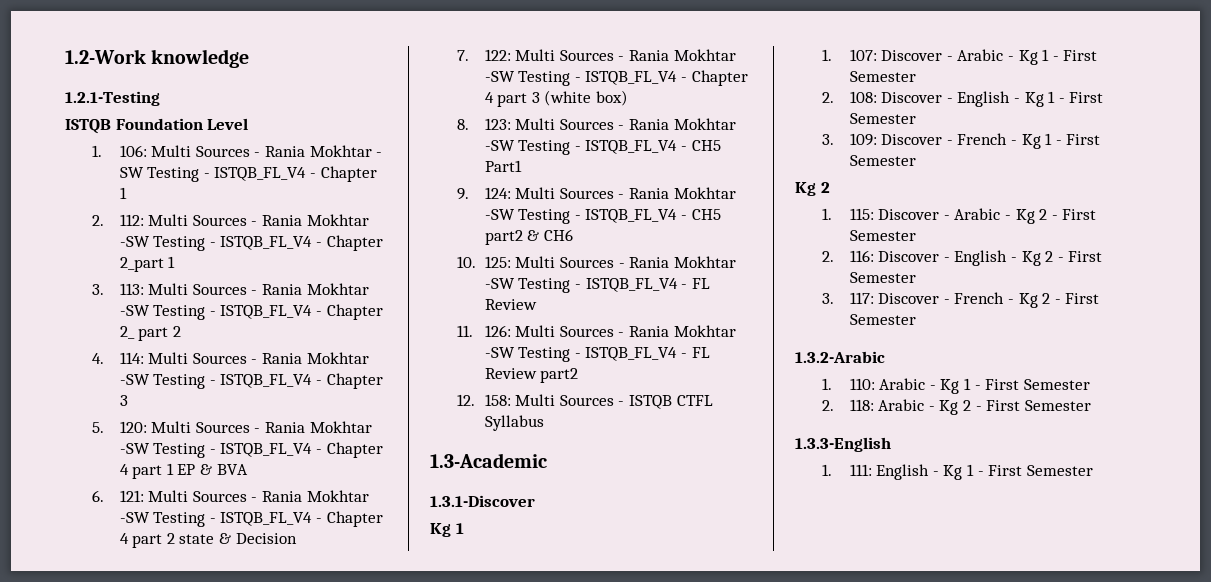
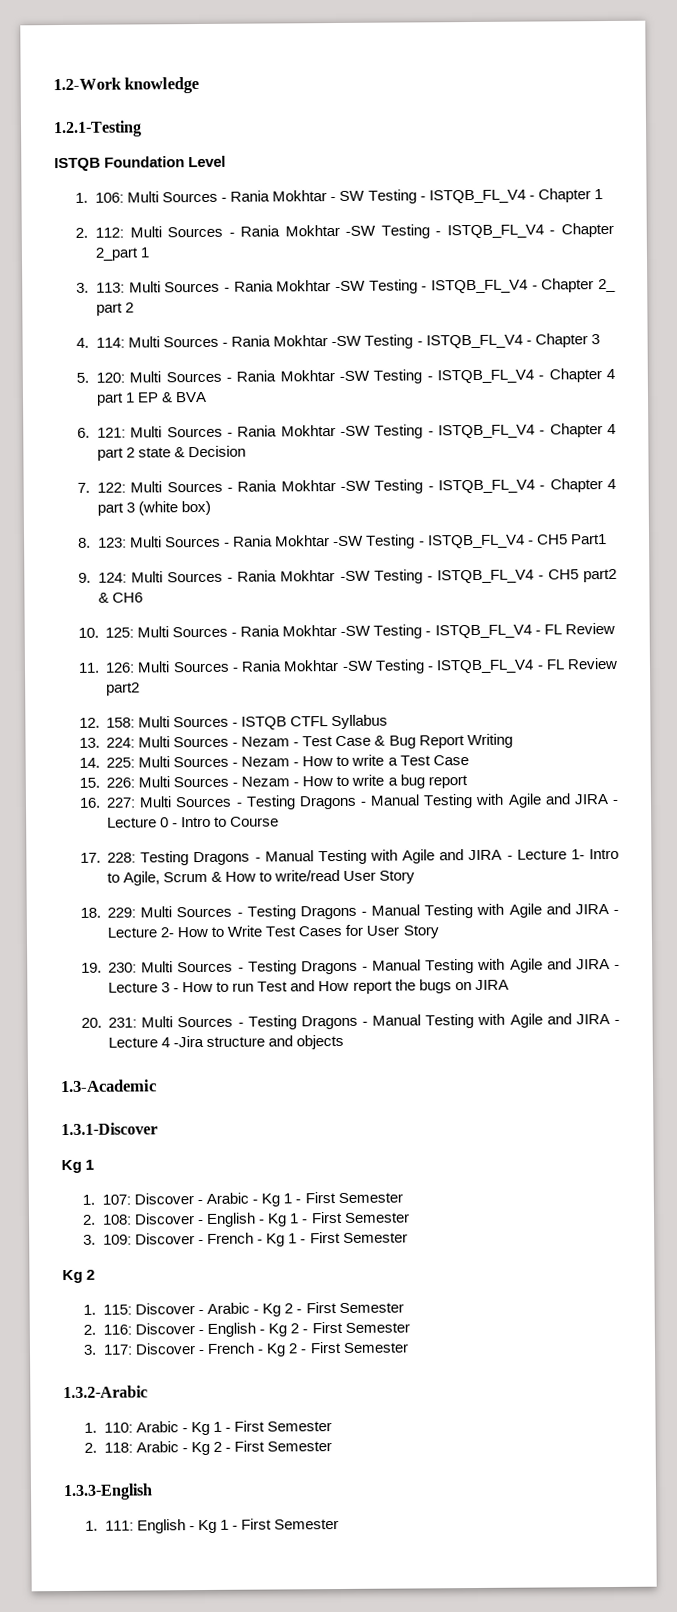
(544, 423) none -> [78,733,513,749] [78,754,469,768] [78,774,468,789] [78,793,618,810] [107,816,280,828] [79,848,620,866] [107,869,416,886] [79,903,619,920] [107,924,439,939] [80,958,620,975] [108,979,509,994] [80,1013,620,1030] [108,1034,345,1050] // 13. 224: Multi Sources - Nezam - Test Case & Bug Report Writing // 14. 225: Multi Sources - Nezam - How to write a Test Case // 15. 226: Multi Sources - Nezam - How to write a bug report // 16. 227: Multi Sources - Testing Dragons - Manual Testing with Agile and JIRA - Lecture 0 - Intro to Course // 17. 228: Testing Dragons - Manual Testing with Agile and JIRA - Lecture 1- Intro to Agile, Scrum & How to write/read User Story // 18. 229: Multi Sources - Testing Dragons - Manual Testing with Agile and JIRA - Lecture 2- How to Write Test Cases for User Story // 19. 230: Multi Sources - Testing Dragons - Manual Testing with Agile and JIRA - Lecture 3 - How to run Test and How report the bugs on JIRA // 20. 231: Multi Sources - Testing Dragons - Manual Testing with Agile and JIRA - Lecture 4 -Jira structure and objects

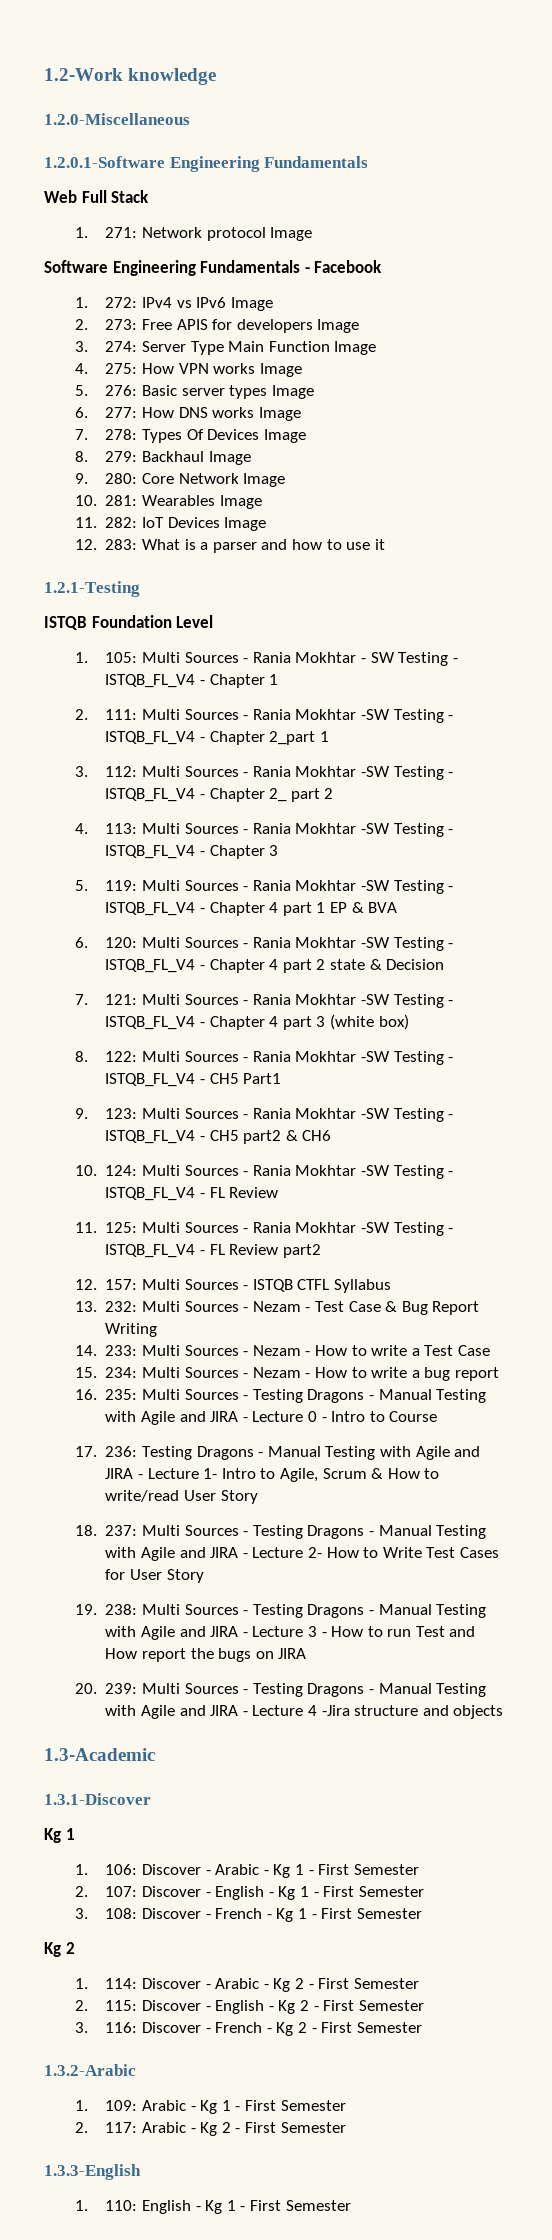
(200, 85) none -> [44,113,190,125] [44,156,369,172] [44,190,150,203] [74,227,313,241] [44,260,383,276] [74,297,273,311] [74,319,360,333] [74,341,377,355] [74,363,302,377] [74,385,314,399] [74,407,301,421] [74,429,306,443] [74,451,251,465] [74,473,286,487] [74,495,262,509] [74,517,267,531] [74,539,385,553] // 1.2.0-Miscellaneous // 1.2.0.1-Software Engineering Fundamentals // Web Full Stack // 1. 271: Network protocol Image // Software Engineering Fundamentals - Facebook // 1. 272: IPv4 vs IPv6 Image // 2. 273: Free APIS for developers Image // 3. 274: Server Type Main Function Image // 4. 275: How VPN works Image // 5. 276: Basic server types Image // 6. 277: How DNS works Image // 7. 278: Types Of Devices Image // 8. 279: Backhaul Image // 9. 280: Core Network Image // 10. 281: Wearables Image // 11. 282: IoT Devices Image // 12. 283: What is a parser and how to use it
[95,192,125,203] 106: -> [105,652,138,663] 105:
[95,227,125,238] 112: -> [105,709,138,720] 111:
[96,282,126,293] 113: -> [105,766,138,777] 112:
[96,337,126,348] 114: -> [105,823,138,834] 113:
[96,372,126,383] 120: -> [105,880,138,891] 119:
[97,427,127,438] 121: -> [105,937,138,948] 120:
[97,482,127,493] 122: -> [105,994,138,1005] 121:
[98,537,128,548] 123: -> [105,1051,138,1062] 122:
[98,572,128,583] 124: -> [105,1108,138,1119] 123:
[105,627,135,638] 125: -> [105,1165,138,1176] 124:
[105,662,136,673] 126: -> [105,1222,138,1233] 125:
[106,717,136,728] 158: -> [105,1279,138,1290] 157:
[106,737,136,748] 224: -> [105,1301,138,1312] 232:
[106,757,136,768] 225: -> [105,1345,138,1356] 233:
[106,777,136,788] 226: -> [105,1367,138,1378] 234:
[106,797,137,808] 227: -> [105,1389,138,1400] 235:
[107,852,137,863] 228: -> [105,1446,138,1457] 236:
[107,907,137,918] 229: -> [105,1525,138,1536] 237:
[108,962,138,973] 230: -> [105,1604,138,1615] 238:
[108,1017,138,1028] 231: -> [105,1683,138,1694] 239:
[102,1194,132,1205] 107: -> [105,1864,138,1875] 106:
[102,1214,133,1225] 108: -> [105,1886,138,1897] 107:
[103,1234,133,1245] 109: -> [105,1908,138,1919] 108:
[103,1304,133,1315] 115: -> [105,1978,138,1989] 114:
[103,1324,133,1335] 116: -> [105,2000,138,2011] 115:
[103,1344,134,1355] 117: -> [105,2022,138,2033] 116:
[104,1420,333,1436] [83,1442,134,1453] 110: Arabic - Kg 1 - First Semester // 2. 118: -> [105,2100,346,2114] [74,2122,138,2133] 109: Arabic - Kg 1 - First Semester // 2. 117:
[105,1520,135,1531] 111: -> [105,2200,138,2211] 110:

